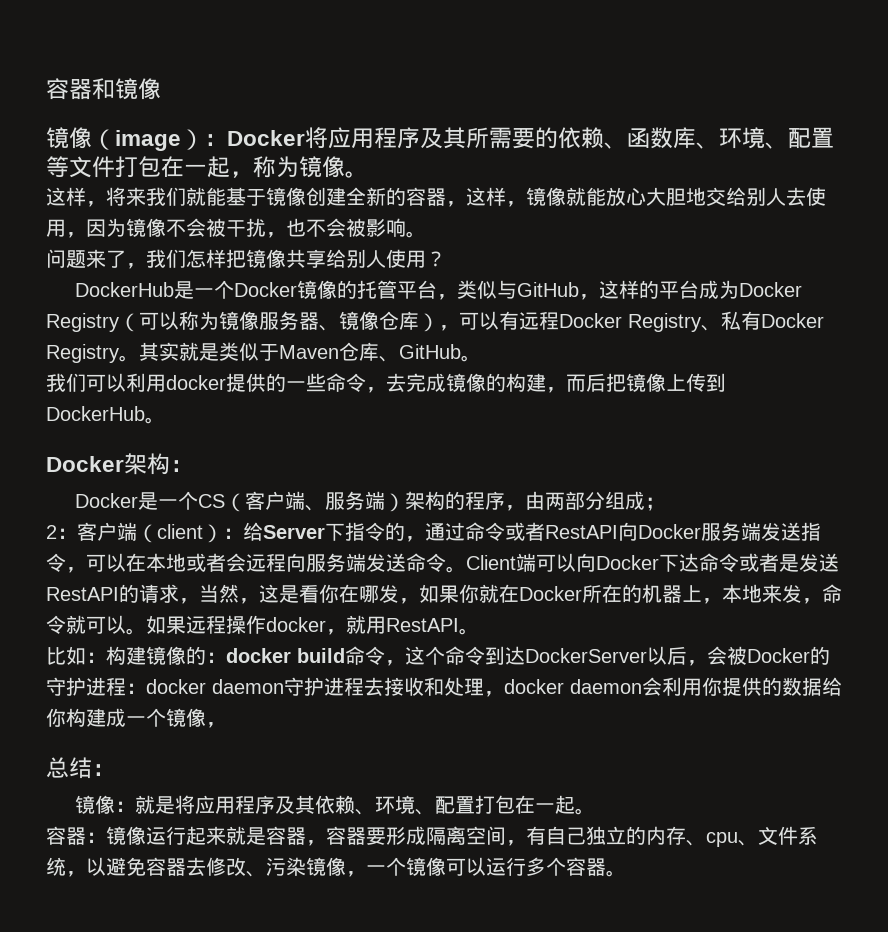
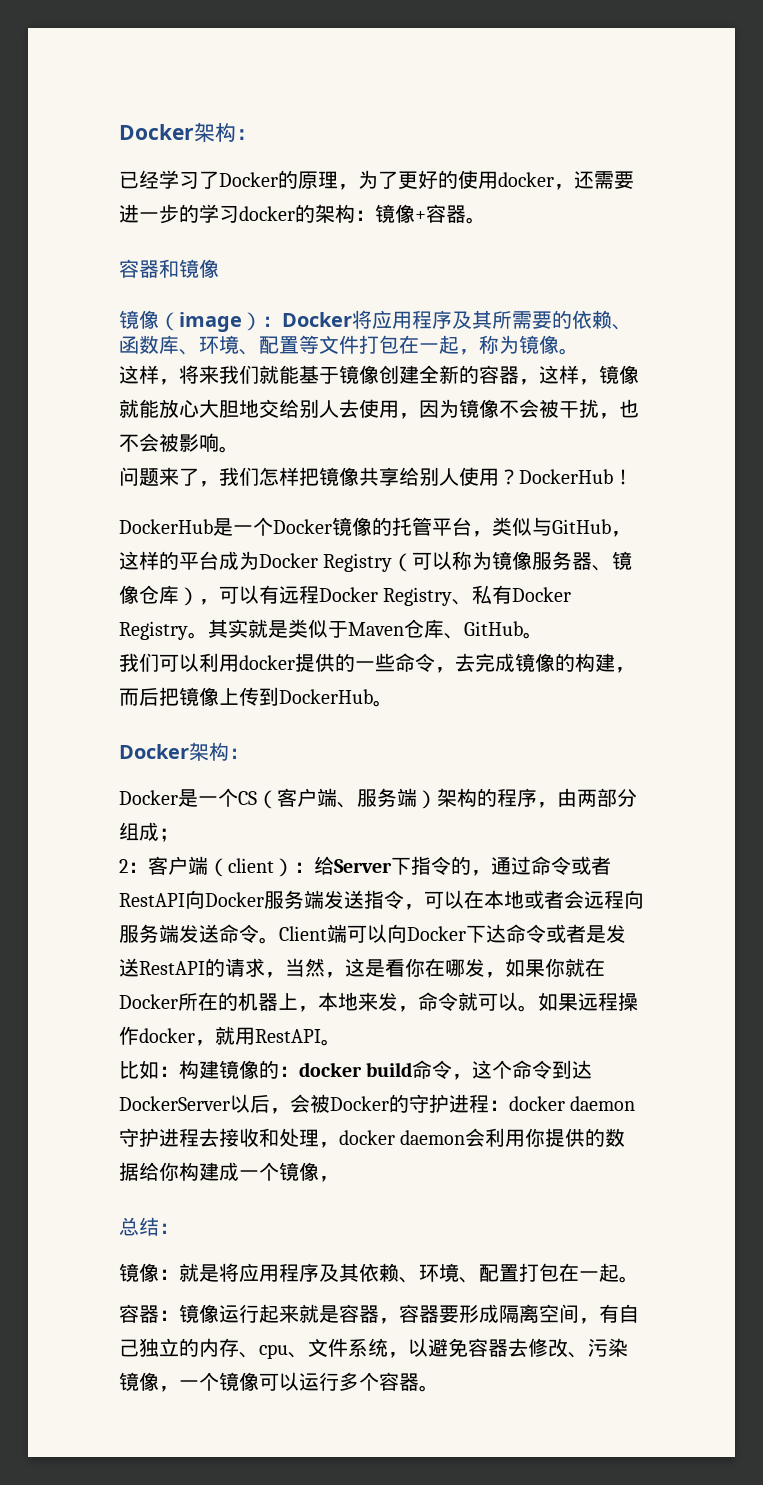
(46, 89) none -> [119,122,257,142] [119,170,634,190] [119,204,486,224] Docker架构： // 已经学习了Docker的原理，为了更好的使用docker，还需要进一步的学习docker的架构：镜像+容器。 //
(446, 259) none -> [519,469,633,485] DockerHub！

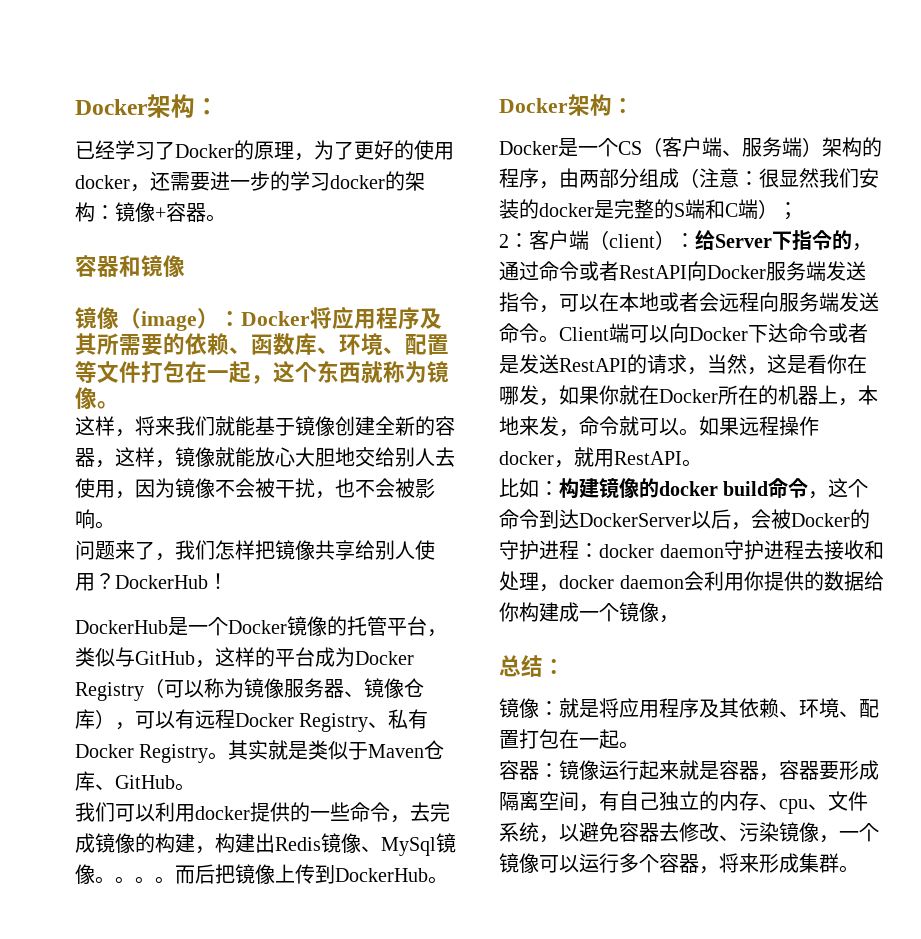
(479, 352) none -> [273,360,383,383] 这个东西就
(635, 670) none -> [215,833,456,856] [75,864,175,884] 构建出Redis镜像、MySql镜像。。。。
(159, 831) none -> [679,168,879,188] [499,199,778,219] （注意：很显然我们安装的docker是完整的S端和C端）
[279,1066,299,1077] ： -> (659, 488) none
(419, 1382) none -> [699,853,839,874] ，将来形成集群

